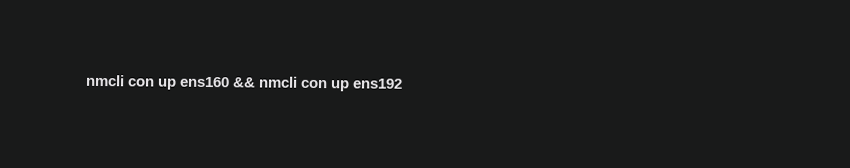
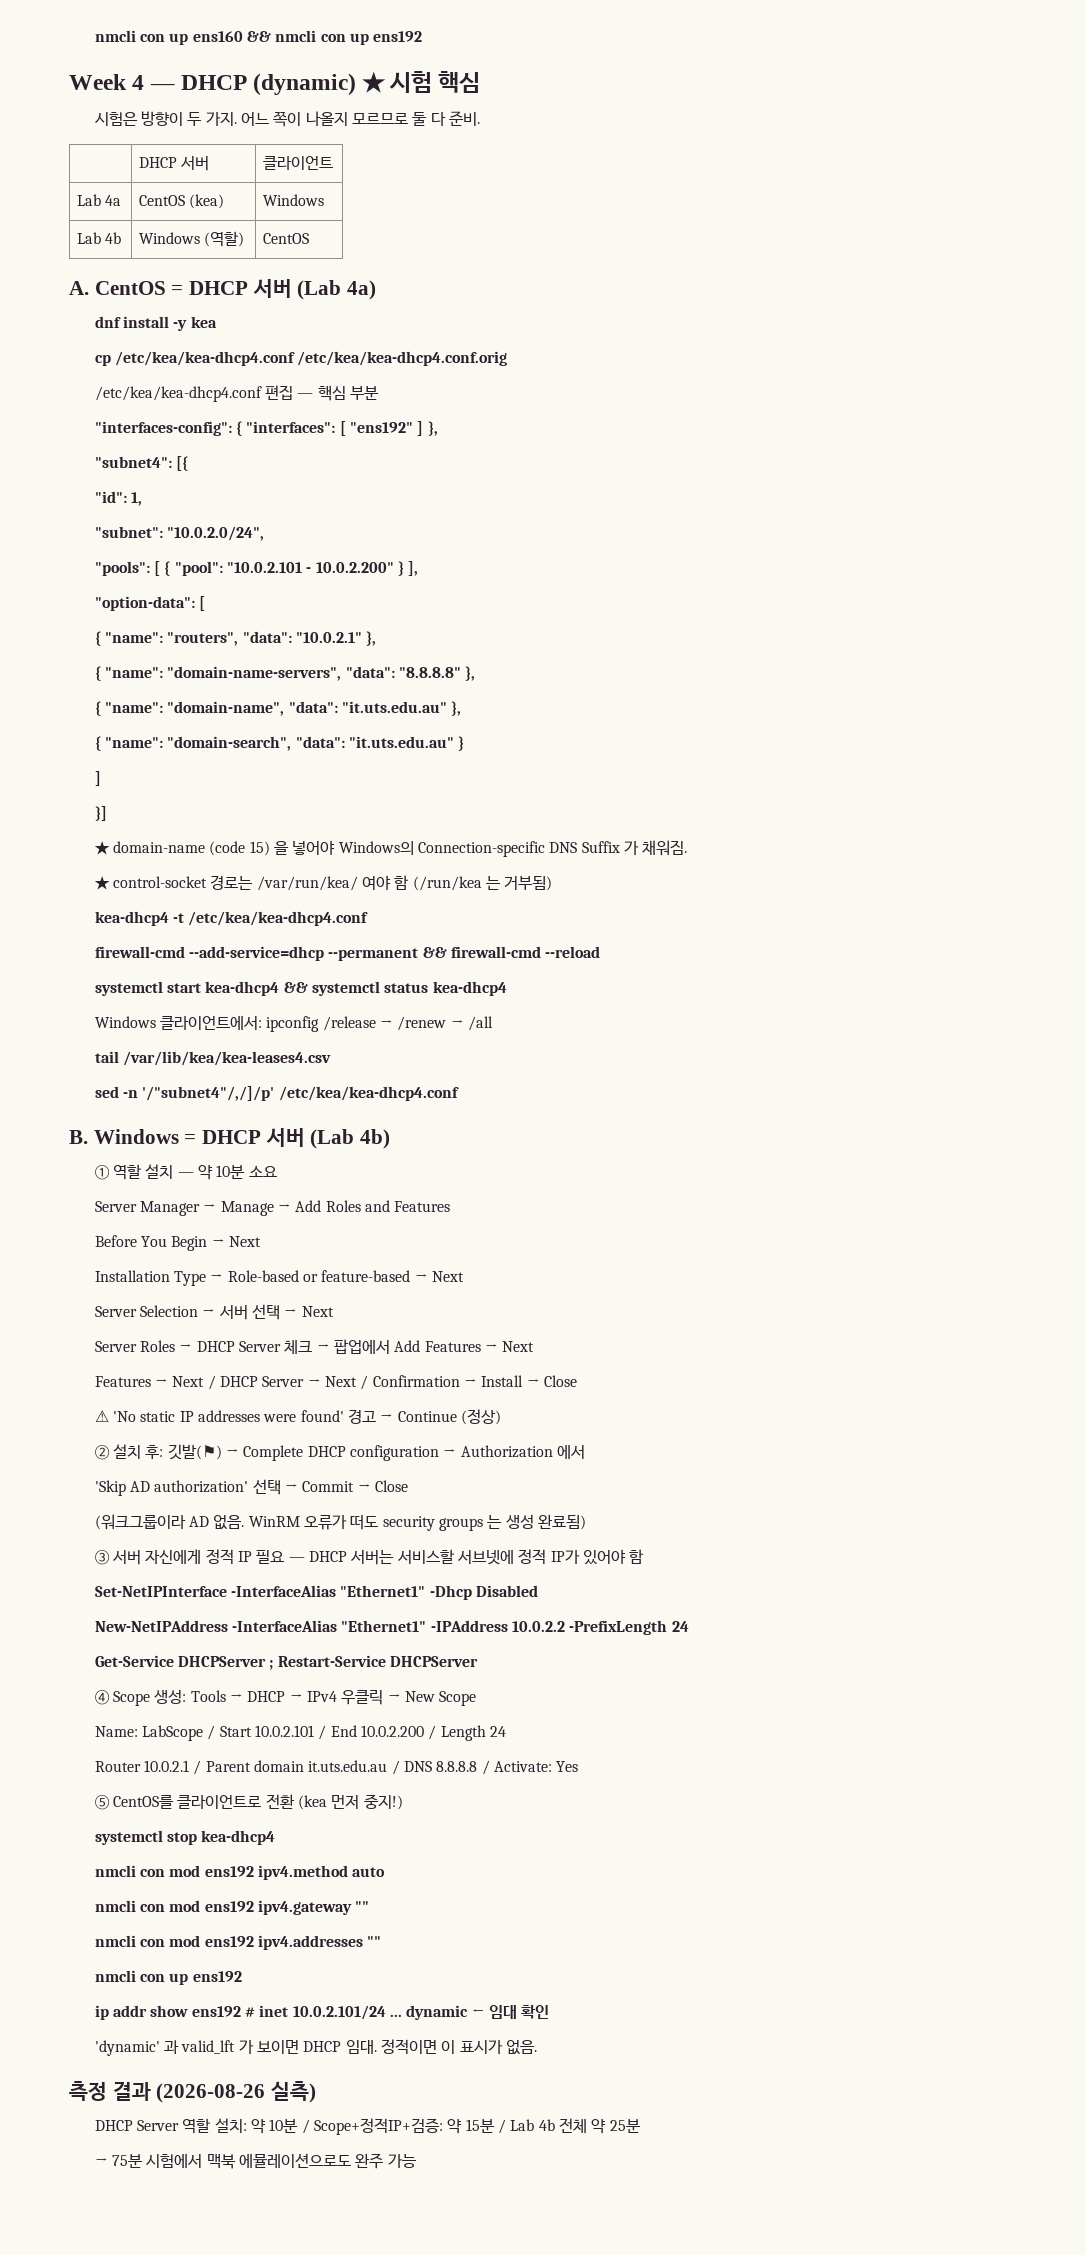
(404, 83) none -> [69,71,481,95] [94,111,481,127] [139,156,210,171] [263,156,334,170] [77,194,122,206] [139,194,225,209] [263,194,325,206] [77,232,122,244] [139,231,245,247] [263,233,310,244] [69,279,377,300] [94,316,217,331] [94,351,508,366] [94,385,380,402] [94,421,438,436] [94,456,189,471] [94,491,143,506] [94,526,265,541] [94,561,419,576] [94,596,206,611] [94,631,377,646] [94,666,476,681] [94,701,462,716] [94,736,465,751] [94,771,101,786] [94,806,107,821] [93,840,688,857] [93,875,553,891] [94,911,369,926] [94,946,601,961] [94,981,507,996] [94,1016,494,1032] [94,1051,332,1066] [94,1086,459,1101] [69,1128,391,1149] [94,1164,277,1180] [94,1200,451,1216] [94,1235,262,1251] [94,1270,465,1286] [94,1304,334,1320] [94,1339,535,1354] [94,1375,577,1390] [94,1409,502,1425] [94,1444,586,1461] [94,1479,409,1496] [94,1514,587,1531] [94,1549,645,1565] [94,1585,539,1600] [94,1620,689,1635] [94,1655,479,1670] [94,1689,477,1706] [94,1725,507,1741] [94,1760,579,1775] [94,1794,403,1810] [94,1830,276,1845] [94,1865,386,1880] [94,1900,370,1915] [94,1935,382,1950] [94,1970,242,1985] [94,2005,550,2020] [94,2039,538,2056] [69,2081,317,2103] [94,2118,641,2135] [94,2153,417,2169] // Week 4 — DHCP (dynamic) ★ 시험 핵심 // 시험은 방향이 두 가지. 어느 쪽이 나올지 모르므로 둘 다 준비. // | DHCP 서버 | 클라이언트 // Lab 4a | CentOS (kea) | Windows // Lab 4b | Windows (역할) | CentOS // A. CentOS = DHCP 서버 (Lab 4a) // dnf install -y kea // cp /etc/kea/kea-dhcp4.conf /etc/kea/kea-dhcp4.conf.orig // /etc/kea/kea-dhcp4.conf 편집 — 핵심 부분 // "interfaces-config": { "interfaces": [ "ens192" ] }, // "subnet4": [{ // "id": 1, // "subnet": "10.0.2.0/24", // "pools": [ { "pool": "10.0.2.101 - 10.0.2.200" } ], // "option-data": [ // { "name": "routers", "data": "10.0.2.1" }, // { "name": "domain-name-servers", "data": "8.8.8.8" }, // { "name": "domain-name", "data": "it.uts.edu.au" }, // { "name": "domain-search", "data": "it.uts.edu.au" } // ] // }] // ★ domain-name (code 15) 을 넣어야 Windows의 Connection-specific DNS Suffix 가 채워짐. // ★ control-socket 경로는 /var/run/kea/ 여야 함 (/run/kea 는 거부됨) // kea-dhcp4 -t /etc/kea/kea-dhcp4.conf // firewall-cmd --add-service=dhcp --permanent && firewall-cmd --reload // systemctl start kea-dhcp4 && systemctl status kea-dhcp4 // Windows 클라이언트에서: ipconfig /release → /renew → /all // tail /var/lib/kea/kea-leases4.csv // sed -n '/"subnet4"/,/]/p' /etc/kea/kea-dhcp4.conf // B. Windows = DHCP 서버 (Lab 4b) // ① 역할 설치 — 약 10분 소요 // Server Manager → Manage → Add Roles and Features // Before You Begin → Next // Installation Type → Role-based or feature-based → Next // Server Selection → 서버 선택 → Next // Server Roles → DHCP Server 체크 → 팝업에서 Add Features → Next // Features → Next / DHCP Server → Next / Confirmation → Install → Close // ⚠ 'No static IP addresses were found' 경고 → Continue (정상) // ② 설치 후: 깃발(⚑) → Complete DHCP configuration → Authorization 에서 // 'Skip AD authorization' 선택 → Commit → Close // (워크그룹이라 AD 없음. WinRM 오류가 떠도 security groups 는 생성 완료됨) // ③ 서버 자신에게 정적 IP 필요 — DHCP 서버는 서비스할 서브넷에 정적 IP가 있어야 함 // Set-NetIPInterface -InterfaceAlias "Ethernet1" -Dhcp Disabled // New-NetIPAddress -InterfaceAlias "Ethernet1" -IPAddress 10.0.2.2 -PrefixLength 24 // Get-Service DHCPServer ; Restart-Service DHCPServer // ④ Scope 생성: Tools → DHCP → IPv4 우클릭 → New Scope // Name: LabScope / Start 10.0.2.101 / End 10.0.2.200 / Length 24 // Router 10.0.2.1 / Parent domain it.uts.edu.au / DNS 8.8.8.8 / Activate: Yes // ⑤ CentOS를 클라이언트로 전환 (kea 먼저 중지!) // systemctl stop kea-dhcp4 // nmcli con mod ens192 ipv4.method auto // nmcli con mod ens192 ipv4.gateway "" // nmcli con mod ens192 ipv4.addresses "" // nmcli con up ens192 // ip addr show ens192 # inet 10.0.2.101/24 ... dynamic ← 임대 확인 // 'dynamic' 과 valid_lft 가 보이면 DHCP 임대. 정적이면 이 표시가 없음. // 측정 결과 (2026-08-26 실측) // DHCP Server 역할 설치: 약 10분 / Scope+정적IP+검증: 약 15분 / Lab 4b 전체 약 25분 // → 75분 시험에서 맥북 에뮬레이션으로도 완주 가능

